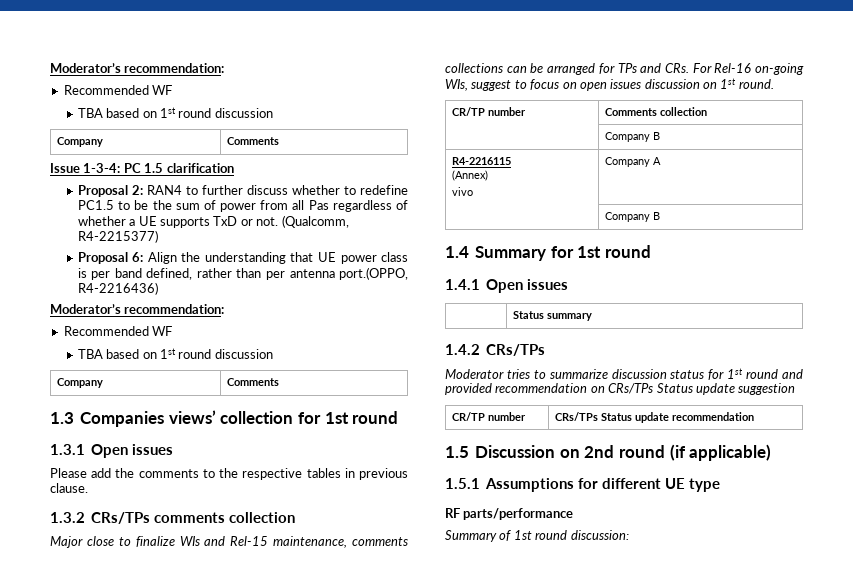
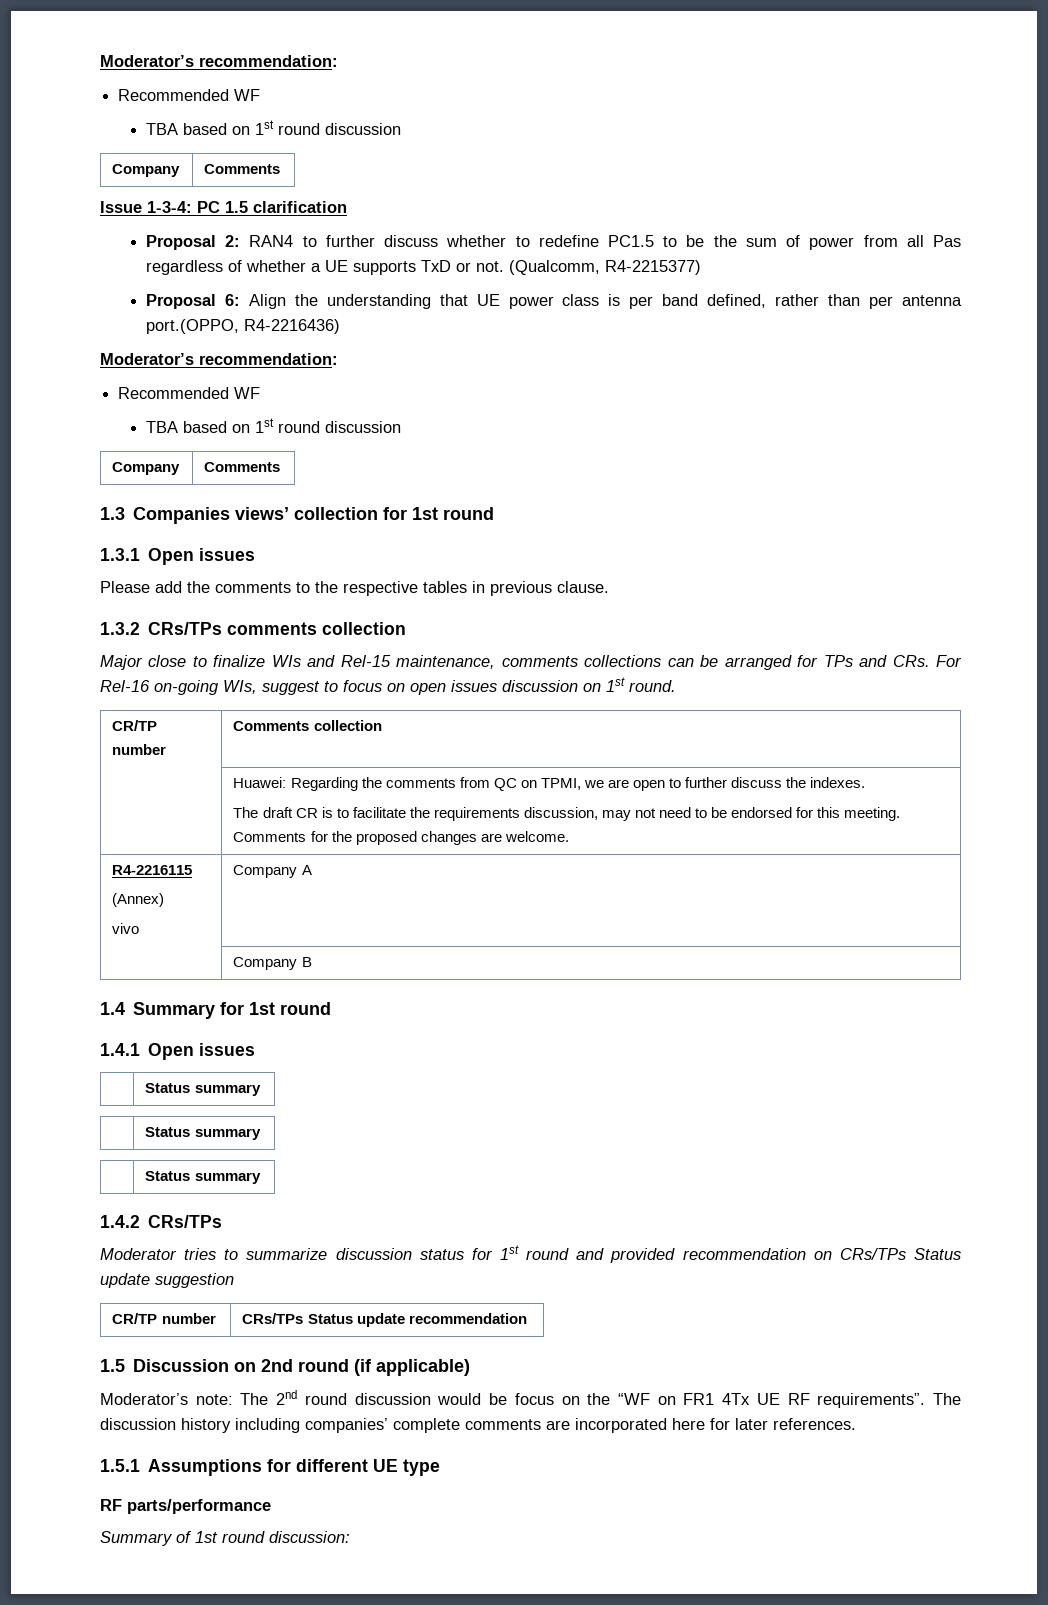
[604,132,660,142] Company B -> [233,777,866,791] [233,807,901,821] [233,831,569,845] Huawei: Regarding the comments from QC on TPMI, we are open to further discuss the indexes. // The draft CR is to facilitate the requirements discussion, may not need to be endorsed for this meeting. Comments for the proposed changes are welcome.
(592, 317) none -> [145,1127,261,1140] [145,1171,261,1184] // | Status summary // | Status summary
(772, 452) none -> [100,1390,961,1408] [100,1418,856,1433] // Moderator’s note: The 2nd round discussion would be focus on the “WF on FR1 4Tx UE RF requirements”. The discussion history including companies’ complete comments are incorporated here for later references.

